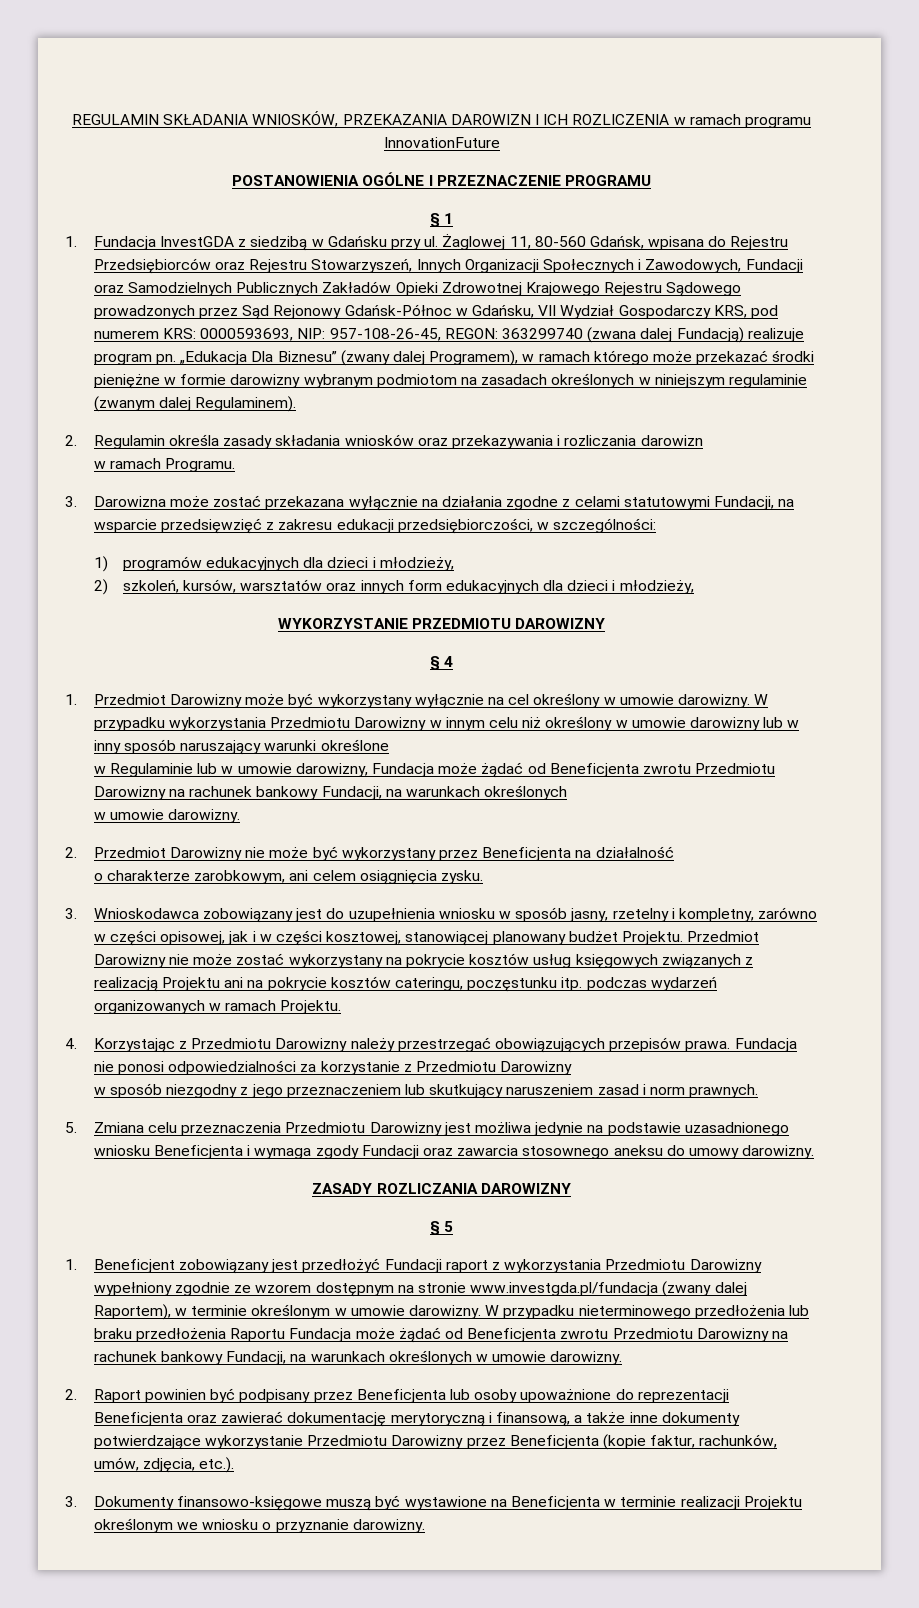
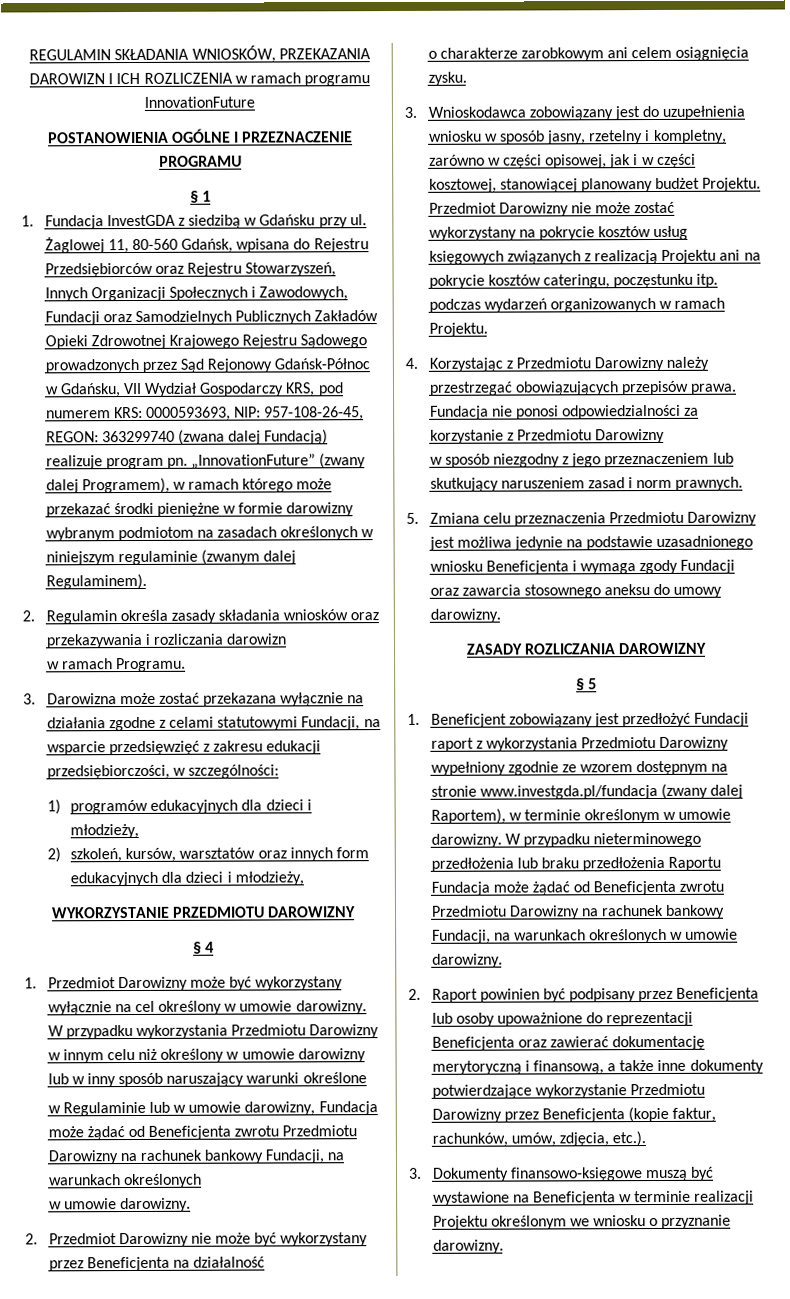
[179,351,337,365] „Edukacja Dla Biznesu” -> [191,453,317,469] „InnovationFuture”
[194,870,286,884] zarobkowym, -> [520,47,604,62] zarobkowym

